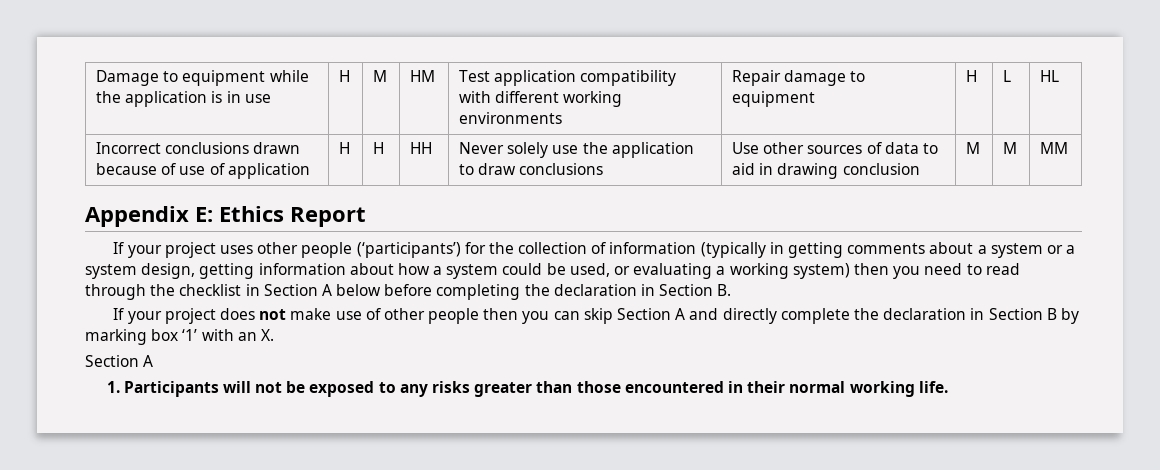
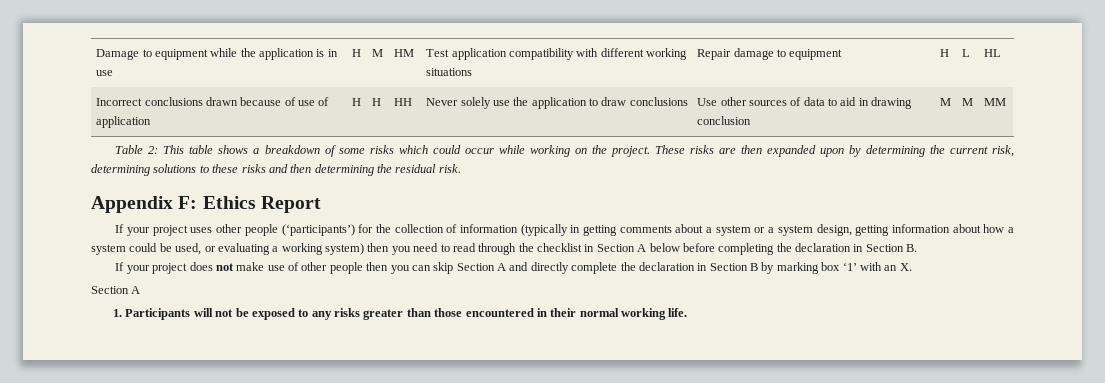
[459,112,563,124] environments -> [426,68,473,76] situations
(1069, 148) none -> [115,145,1014,157] [91,164,461,176] // Table 2: This table shows a breakdown of some risks which could occur while working on the project. These risks are then expanded upon by determining the current risk, determining solutions to these risks and then determining the residual risk.
[195,207,213,222] E: -> [178,196,198,209] F:

